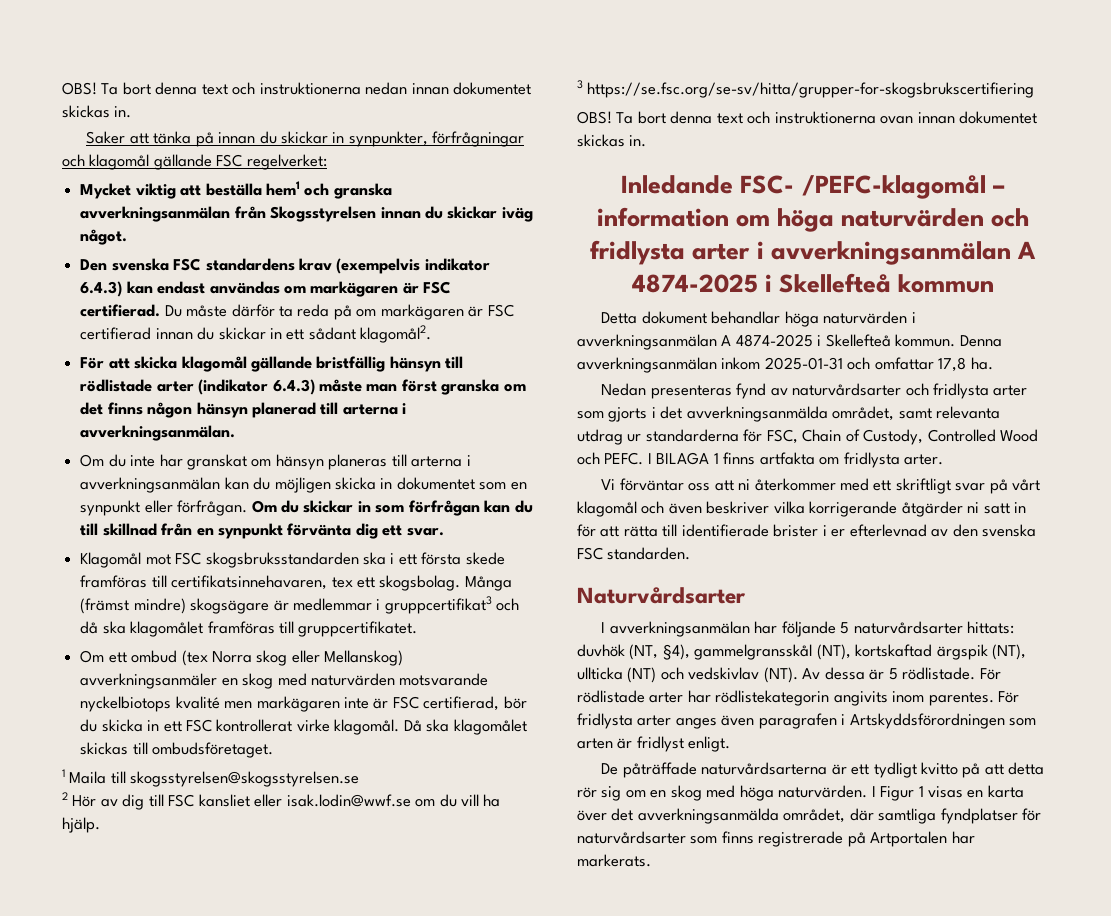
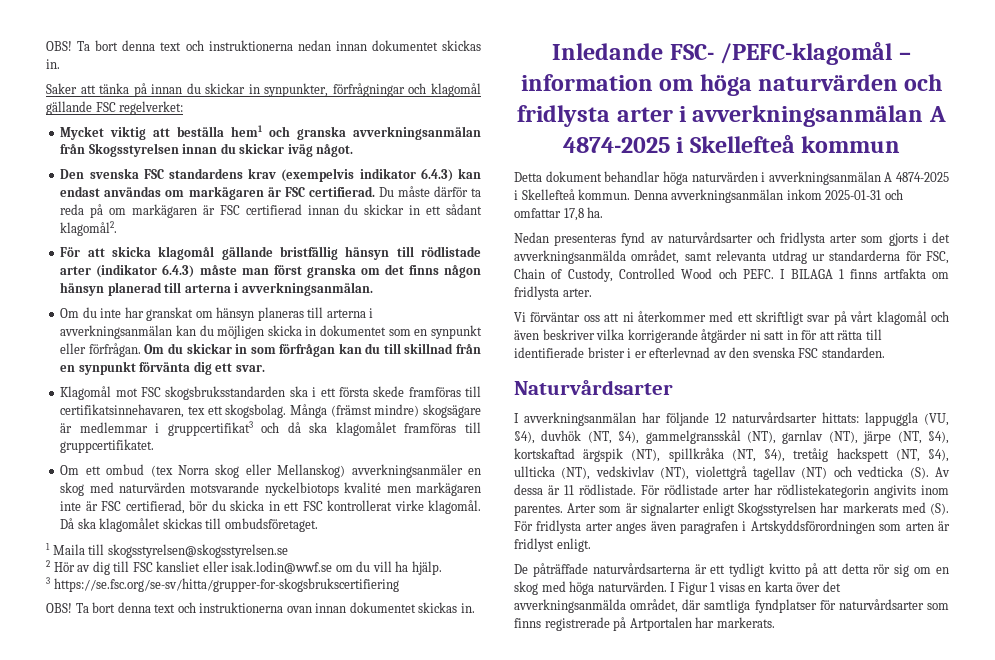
[840,622,850,634] 5 -> [715,413,726,423] 12
(1015, 627) none -> [865,412,949,426] [514,431,535,444] lappuggla (VU, §4),
[855,644,1027,660] [577,667,798,683] kortskaftad ärgspik (NT), ullticka (NT) och vedskivlav (NT). -> [782,430,949,444] [514,448,949,462] [514,466,929,480] garnlav (NT), järpe (NT, §4), kortskaftad ärgspik (NT), spillkråka (NT, §4), tretåig hackspett (NT, §4), ullticka (NT), vedskivlav (NT), violettgrå tagellav (NT) och vedticka (S).
[888,668,898,680] 5 -> [564,485,574,495] 11
(994, 699) none -> [567,502,949,516] Arter som är signalarter enligt Skogsstyrelsen har markerats med (S).

